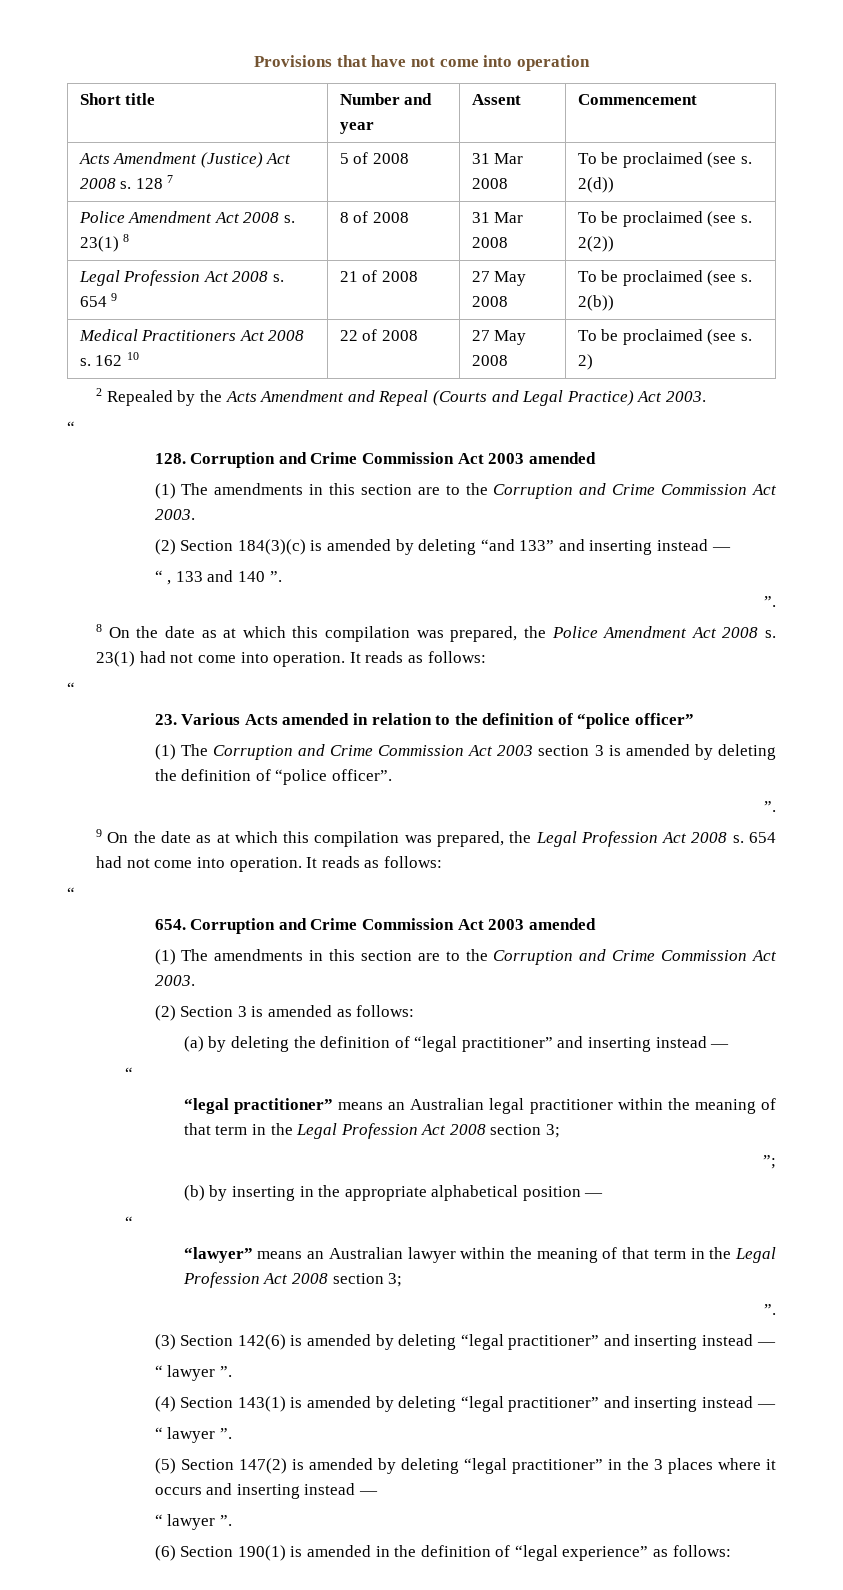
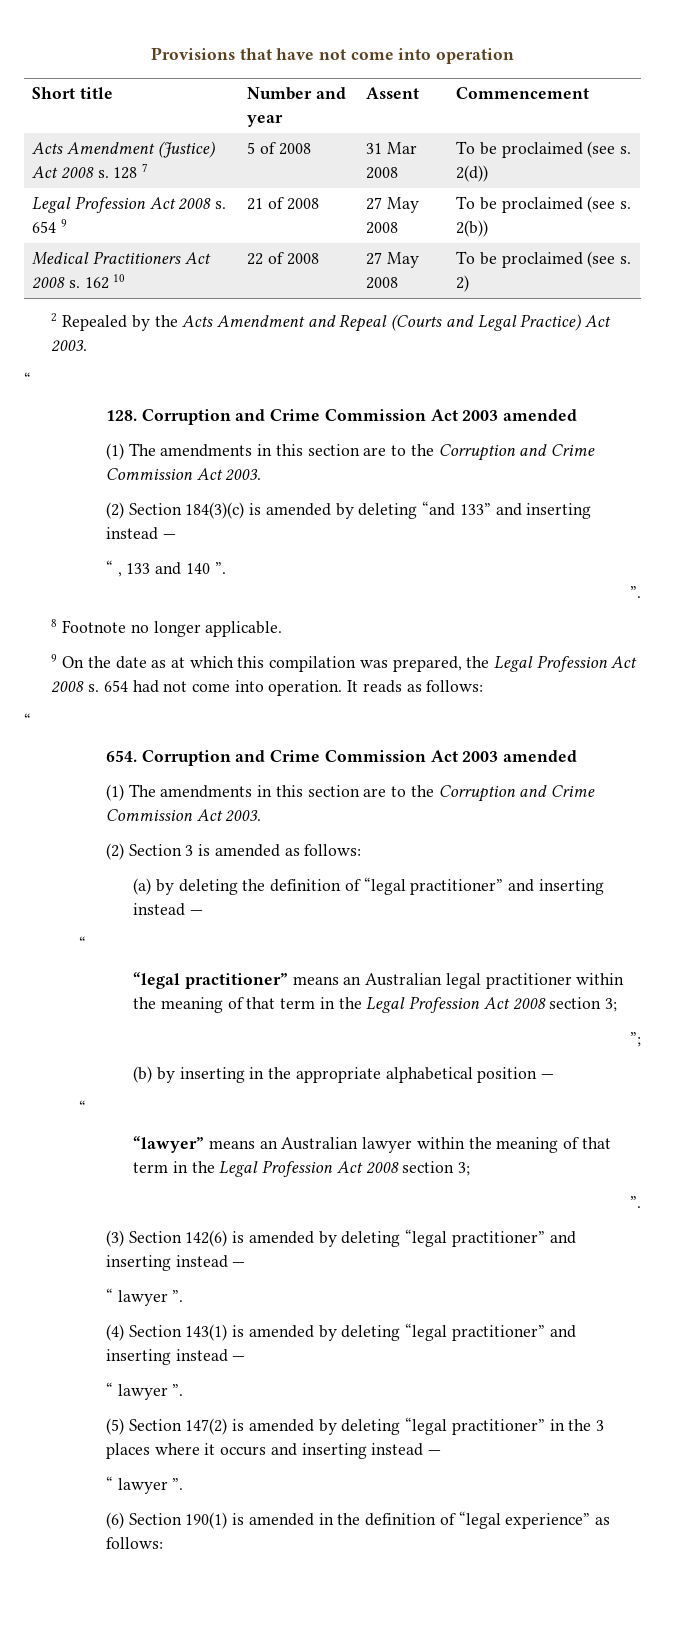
[78,211,296,223] [79,234,130,252] [339,211,409,223] [471,212,524,223] [471,237,508,248] [577,211,753,227] [577,236,614,252] // Police Amendment Act 2008 s. 23(1) 8 | 8 of 2008 | 31 Mar 2008 | To be proclaimed (see s. 2(2)) -> (489, 173) none
[108,626,776,642] [96,651,486,667] [67,682,75,694] [154,713,695,729] [154,744,776,760] [154,769,392,785] [764,801,776,812] On the date as at which this compilation was prepared, the Police Amendment Act 2008 s. 23(1) had not come into operation. It reads as follows: // “ // 23. Various Acts amended in relation to the definition of “police officer” // (1) The Corruption and Crime Commission Act 2003 section 3 is amended by deleting the definition of “police officer”. // ”. -> [62,620,283,637] Footnote no longer applicable.

